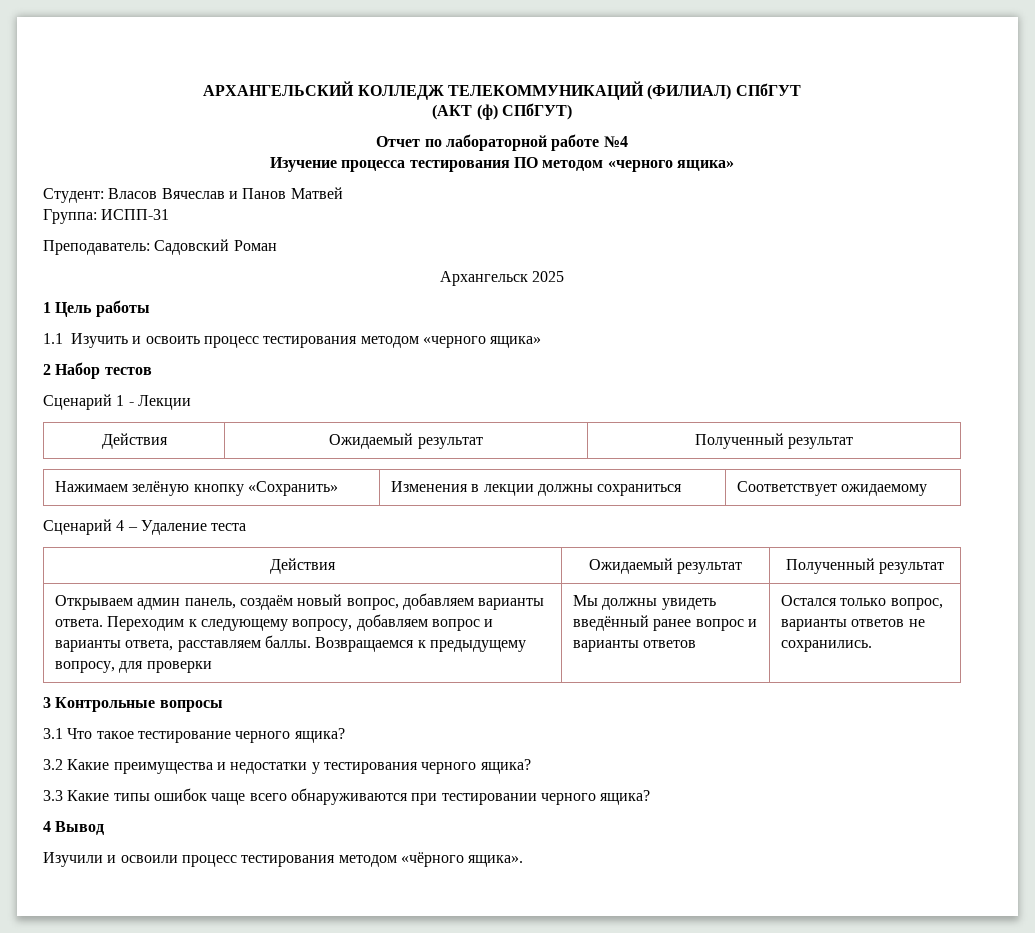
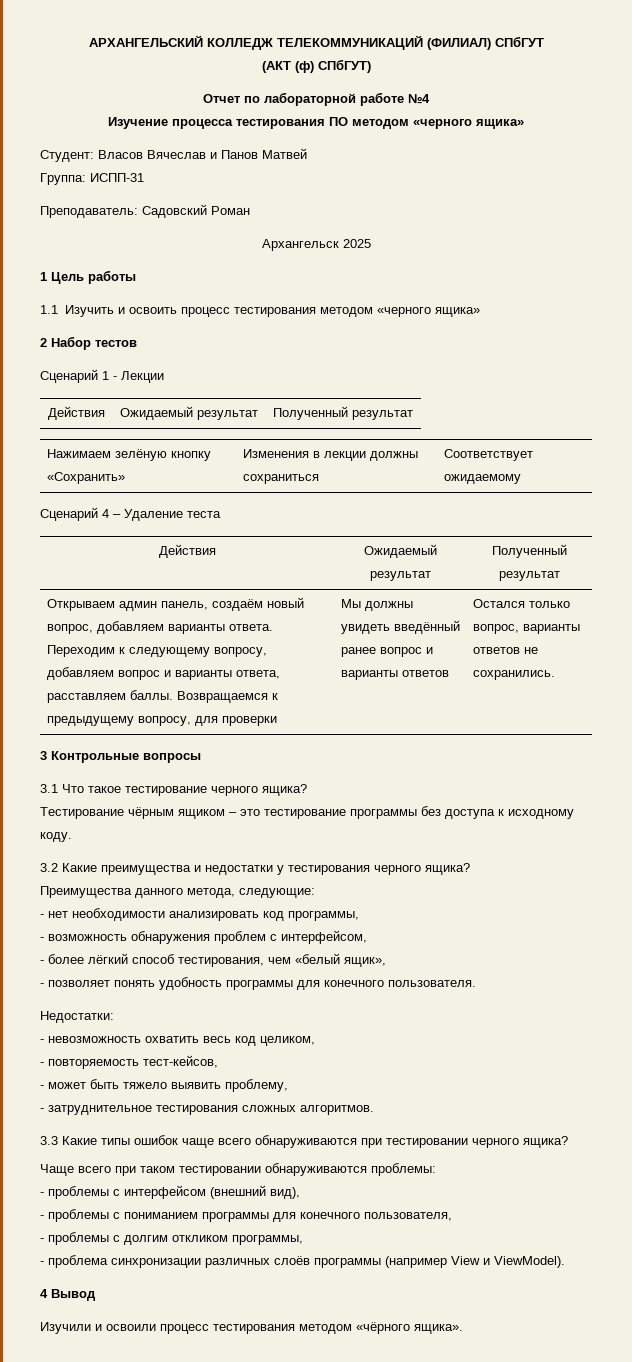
(345, 735) none -> [40,806,574,819] [40,832,72,842] // Тестирование чёрным ящиком – это тестирование программы без доступа к исходному коду.
(531, 766) none -> [40,886,315,898] [40,908,359,921] [40,930,367,944] [40,953,386,967] [40,977,476,990] [40,1011,114,1023] [40,1036,315,1046] [40,1055,218,1069] [40,1079,288,1092] [40,1105,374,1115] // Преимущества данного метода, следующие: // - нет необходимости анализировать код программы, // - возможность обнаружения проблем с интерфейсом, // - более лёгкий способ тестирования, чем «белый ящик», // - позволяет понять удобность программы для конечного пользователя. // Недостатки: // - невозможность охватить весь код целиком, // - повторяемость тест-кейсов, // - может быть тяжело выявить проблему, // - затруднительное тестирования сложных алгоритмов.
(651, 797) none -> [40,1163,436,1176] [40,1185,300,1199] [40,1209,452,1222] [40,1232,303,1245] [40,1255,565,1268] // Чаще всего при таком тестировании обнаруживаются проблемы: // - проблемы с интерфейсом (внешний вид), // - проблемы с пониманием программы для конечного пользователя, // - проблемы с долгим откликом программы, // - проблема синхронизации различных слоёв программы (например View и ViewModel).

